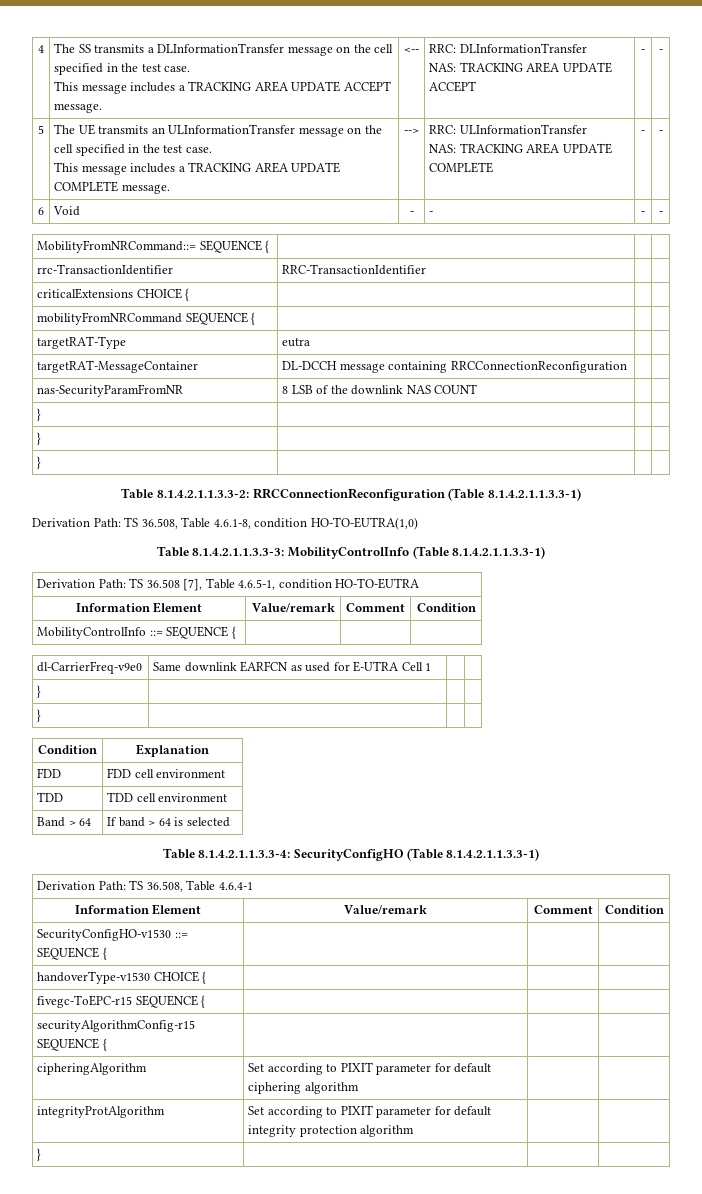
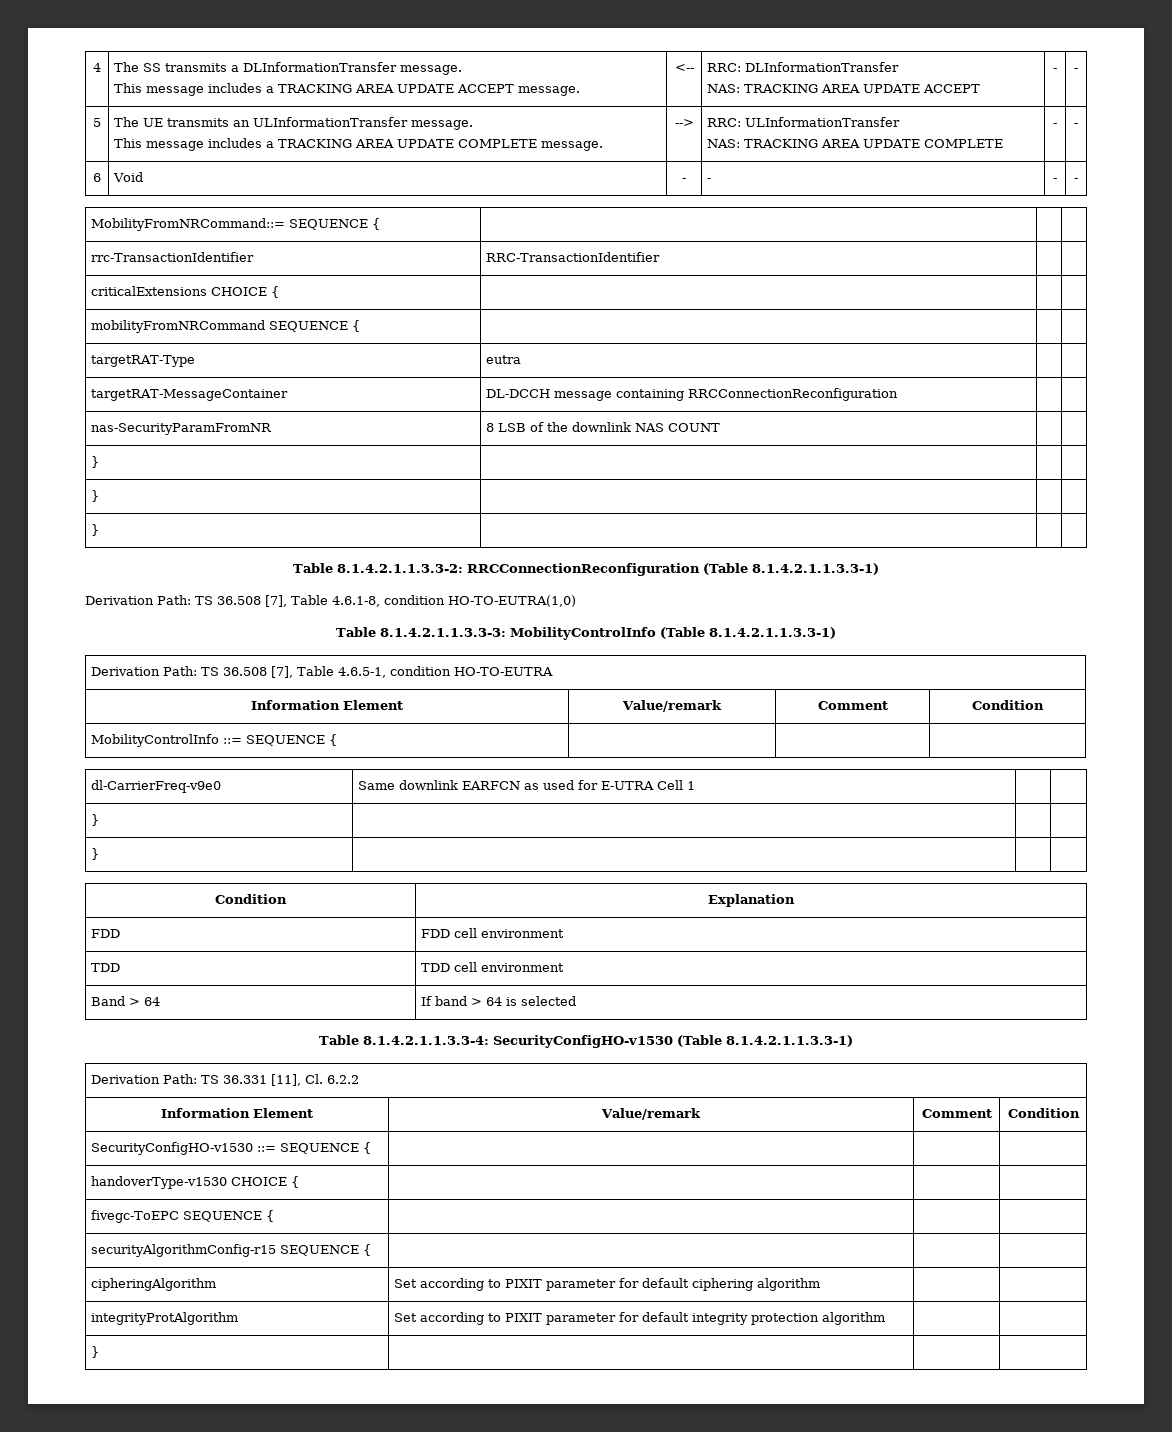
[287,44,394,56] [54,63,191,75] message on the cell specified in the test case. -> [400,65,463,75] message.
[298,125,382,137] [54,144,212,156] message on the cell specified in the test case. -> [411,120,474,130] message.
[141,518,178,529] 36.508, -> [217,595,287,607] 36.508 [7],
[294,848,540,861] [37,880,253,892] SecurityConfigHO (Table 8.1.4.2.1.1.3.3-1) // Derivation Path: TS 36.508, Table 4.6.4-1 -> [492,1035,854,1048] [91,1074,360,1086] SecurityConfigHO-v1530 (Table 8.1.4.2.1.1.3.3-1) // Derivation Path: TS 36.331 [11], Cl. 6.2.2
[37,995,133,1008] fivegc-ToEPC-r15 -> [91,1210,180,1223] fivegc-ToEPC

